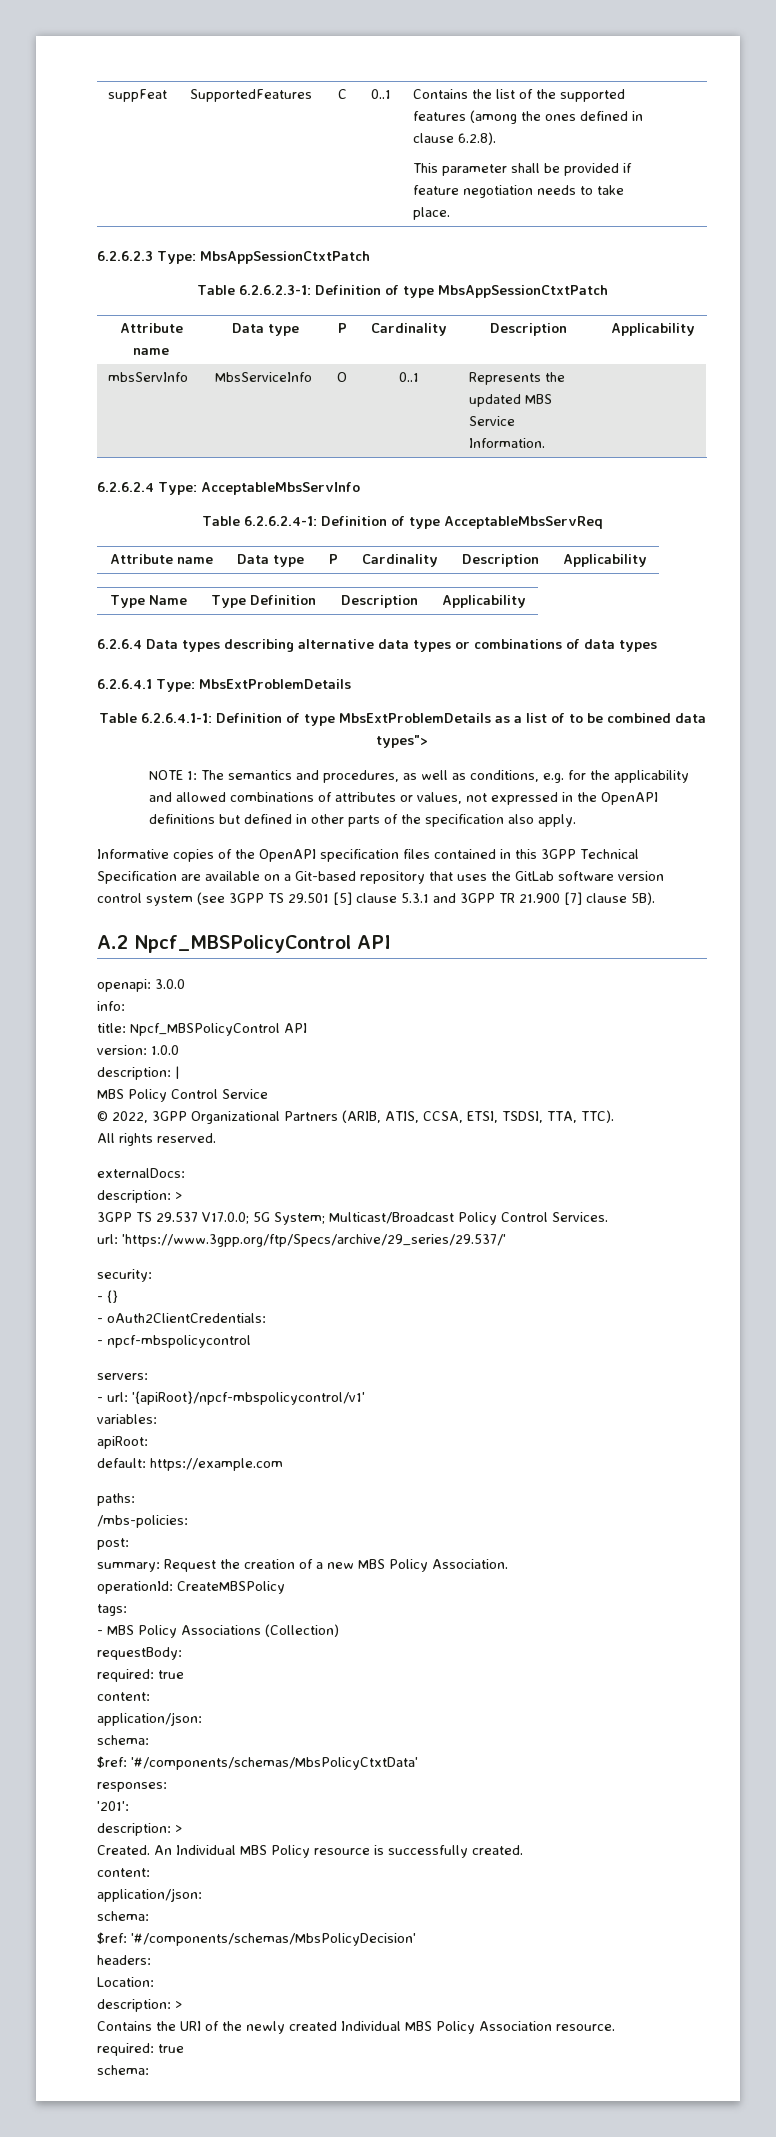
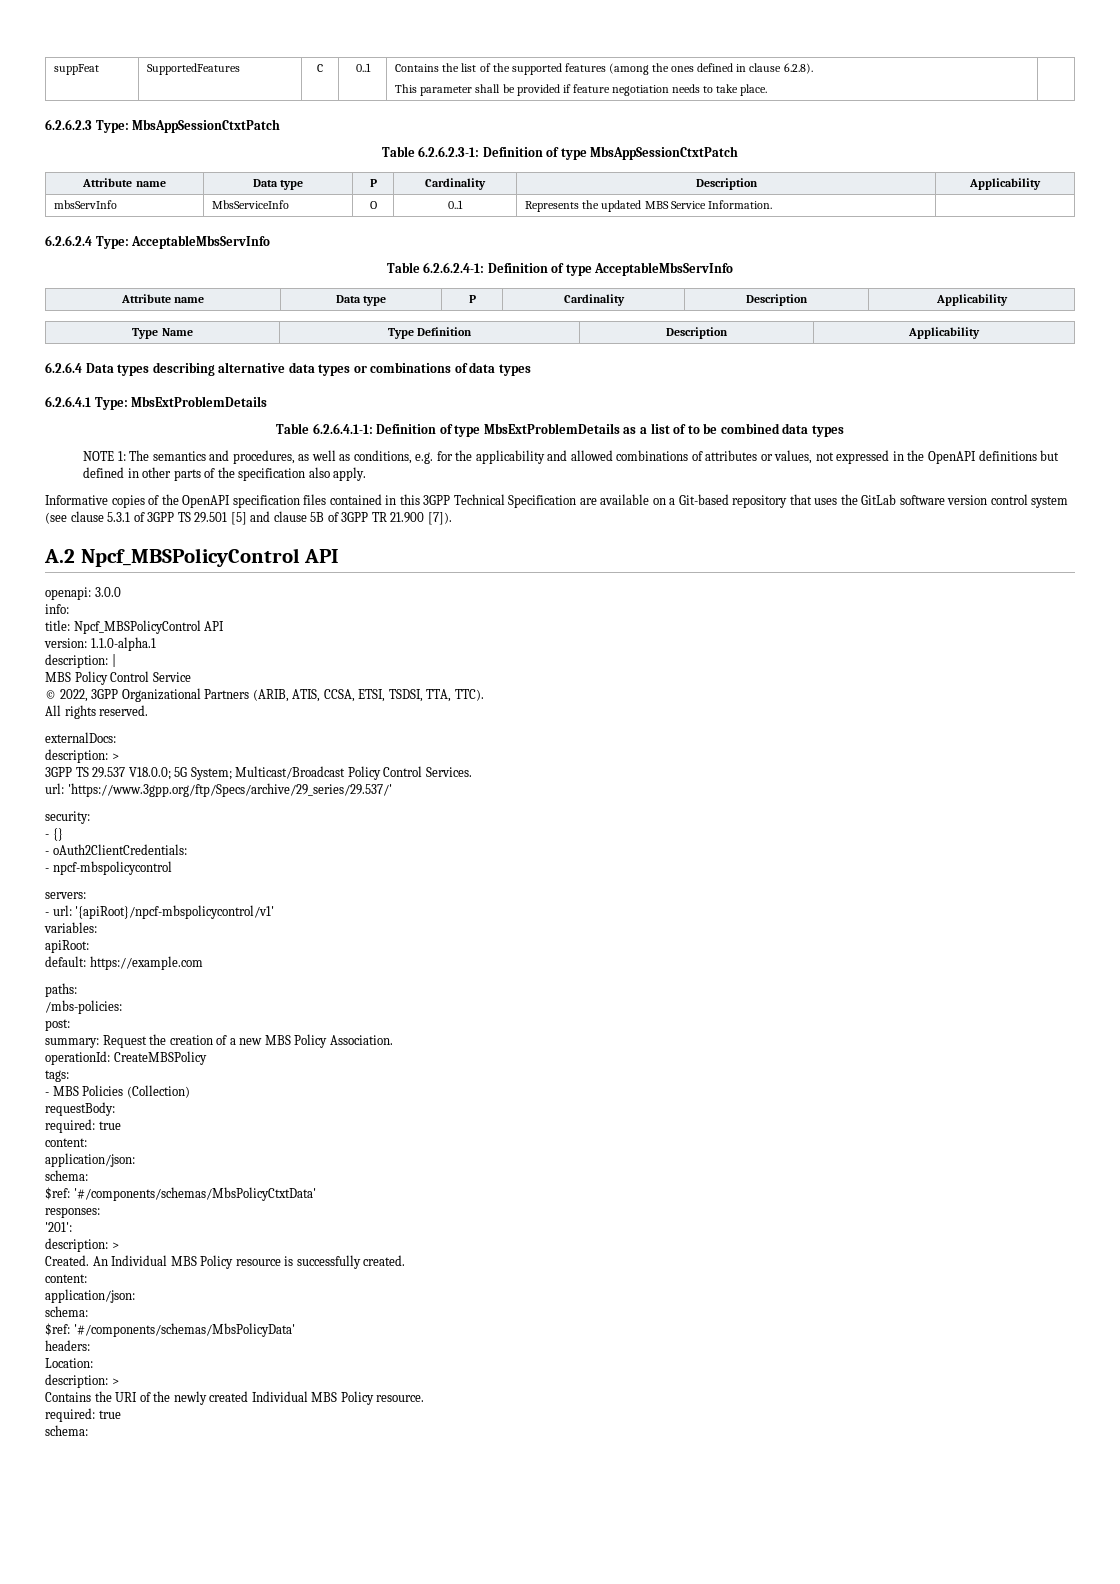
[443,516,603,529] AcceptableMbsServReq -> [594,262,734,276] AcceptableMbsServInfo
[376,735,428,748] types"> -> [811,425,844,437] types
(225, 898) none -> [70,511,145,522] clause 5.3.1 of
[356,892,655,905] clause 5.3.1 and 3GPP TR 21.900 [7] clause 5B). -> [250,511,452,525] and clause 5B of 3GPP TR 21.900 [7]).
[151,1045,179,1055] 1.0.0 -> [90,637,156,651] 1.1.0-alpha.1
[202,1212,249,1224] V17.0.0; -> [128,767,171,780] V18.0.0;
[138,1625,261,1638] Policy Associations -> [82,1085,124,1096] Policies
[131,1933,416,1946] '#/components/schemas/MbsPolicyDecision' -> [73,1323,295,1337] '#/components/schemas/MbsPolicyData'
[479,2021,552,2031] Association -> (374, 1398) none

